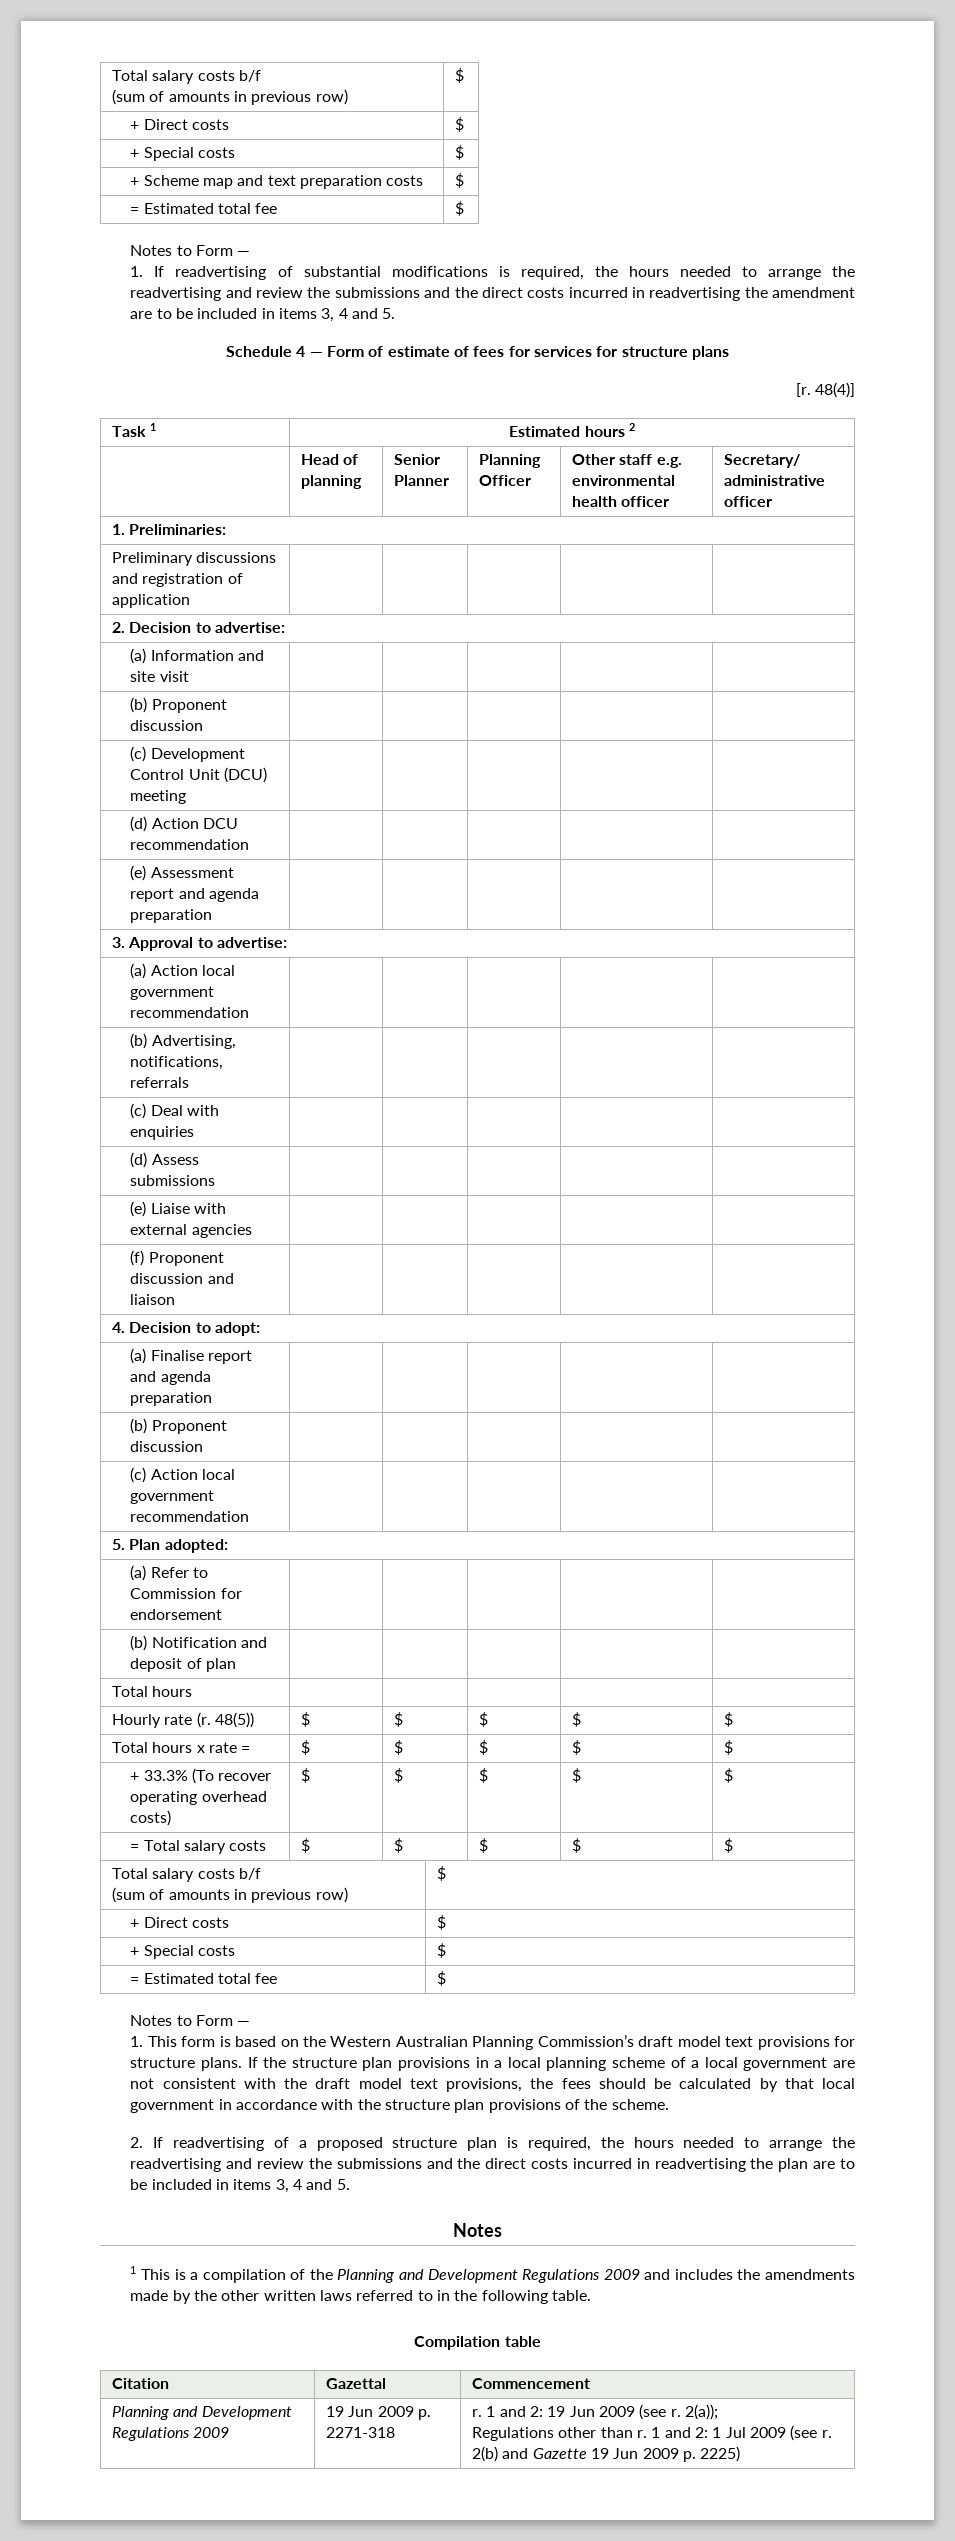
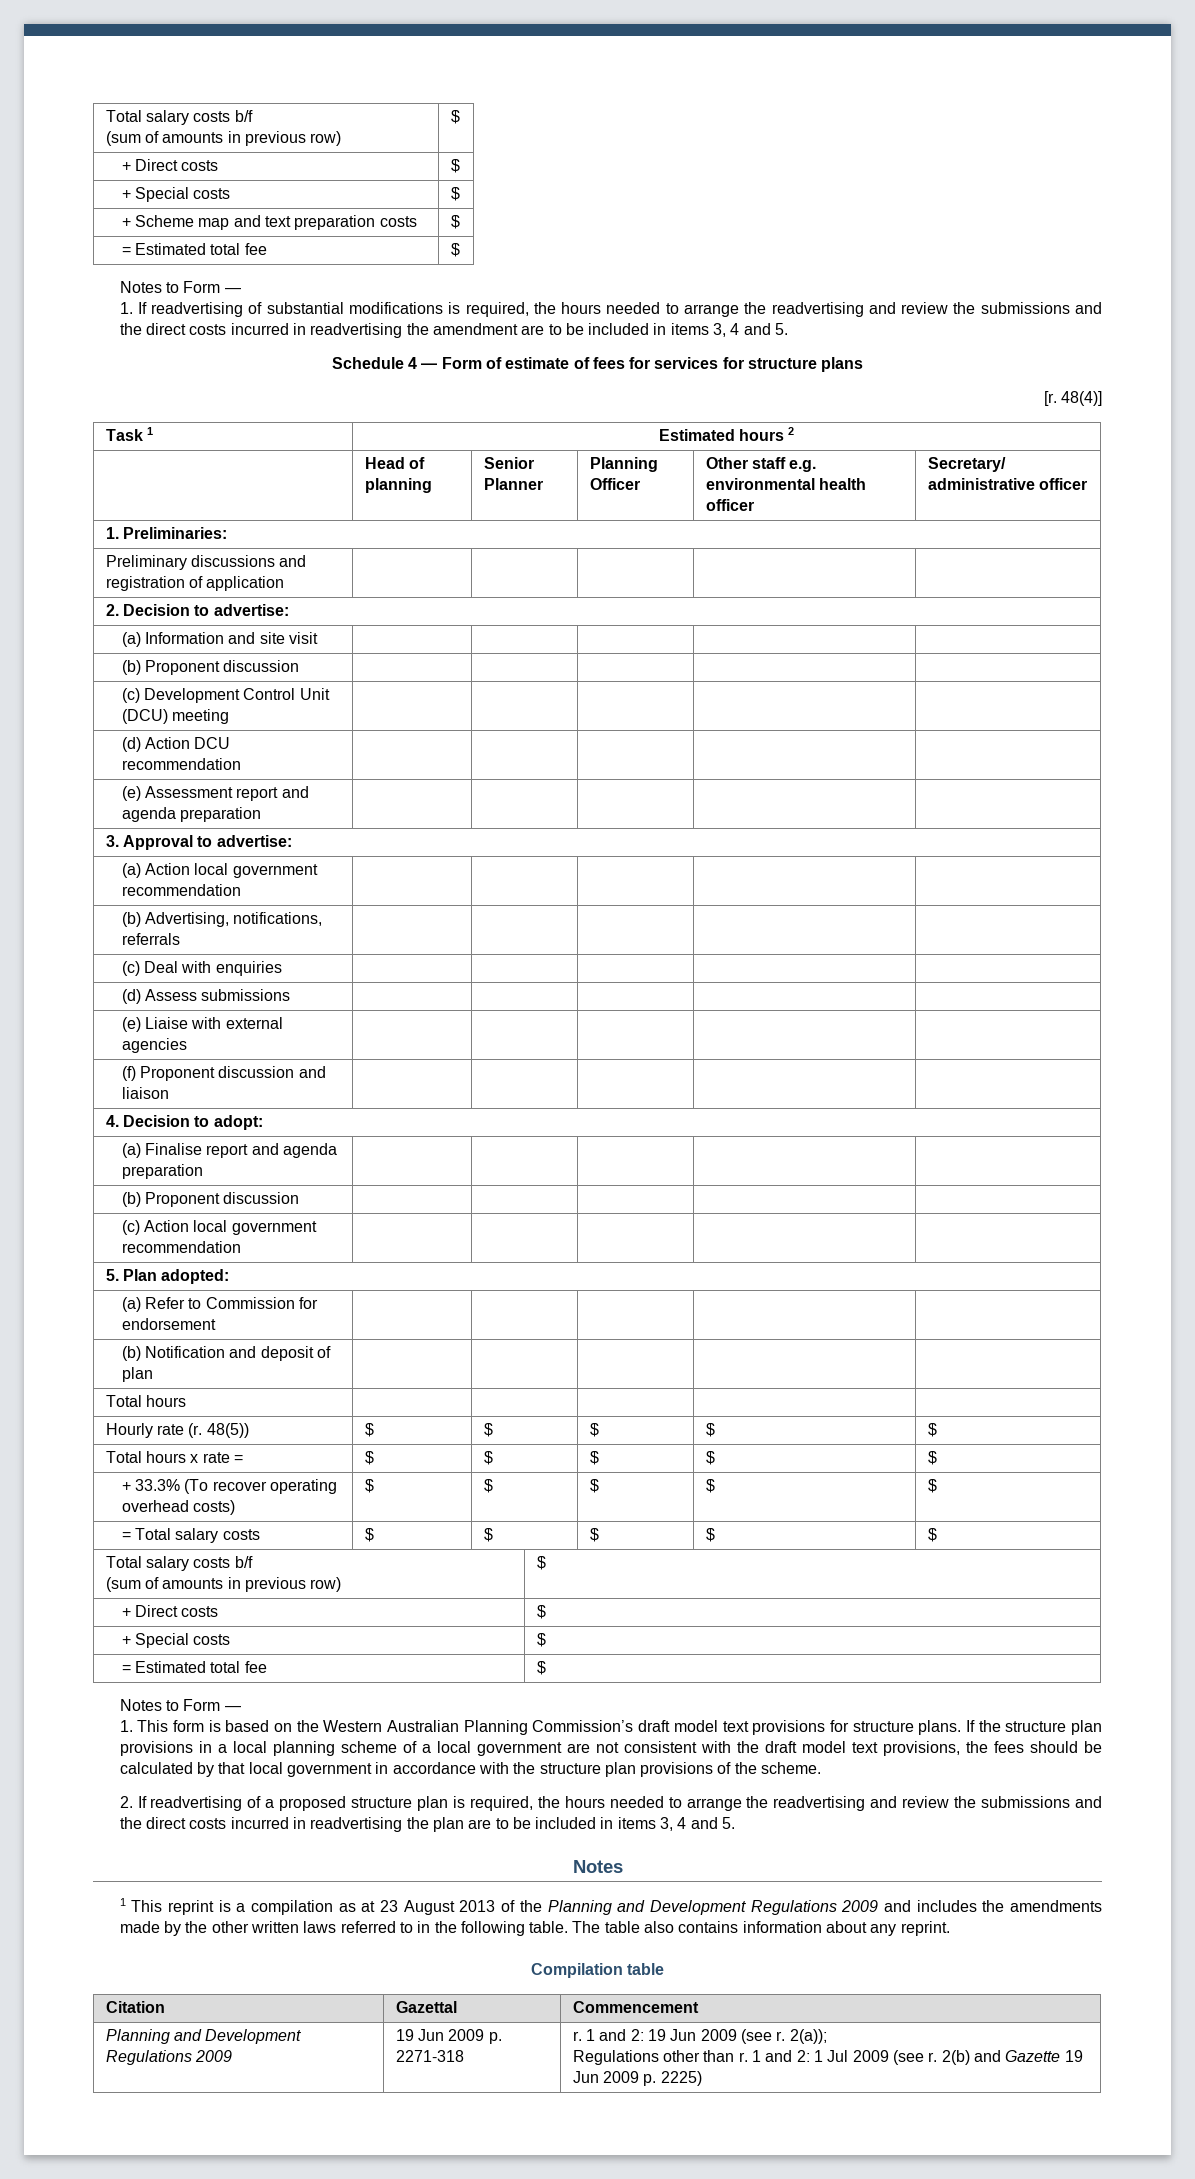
(170, 2274) none -> [168,1900,215,1915] reprint
(286, 2276) none -> [338,1900,496,1915] as at 23 August 2013
(591, 2295) none -> [572,1921,950,1936] The table also contains information about any reprint.

